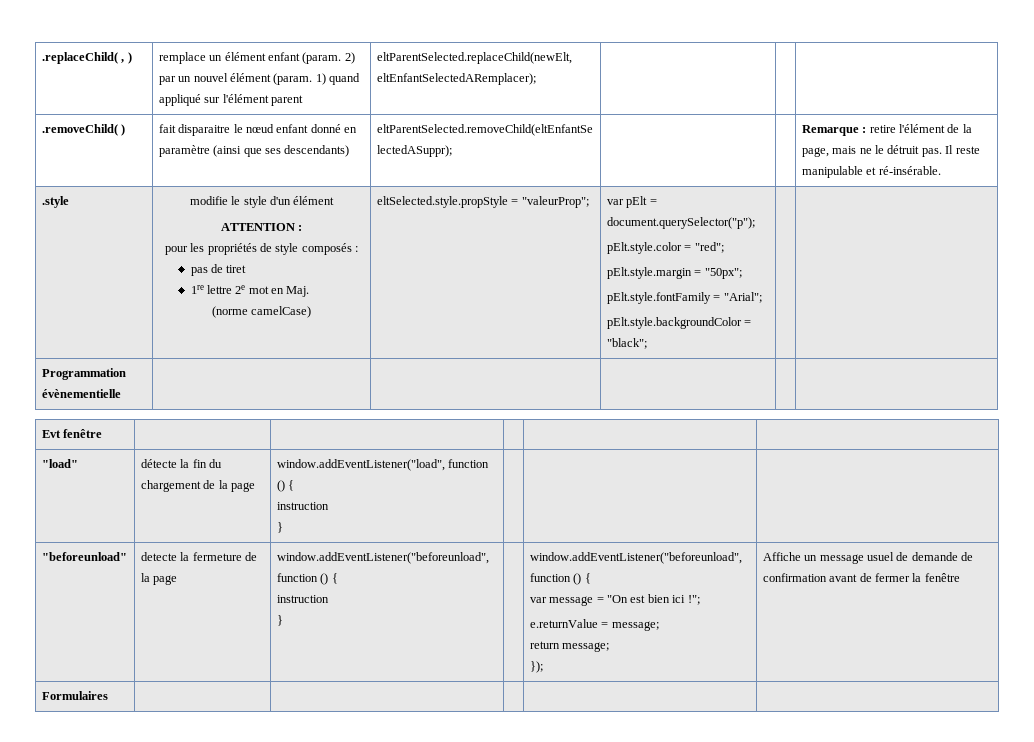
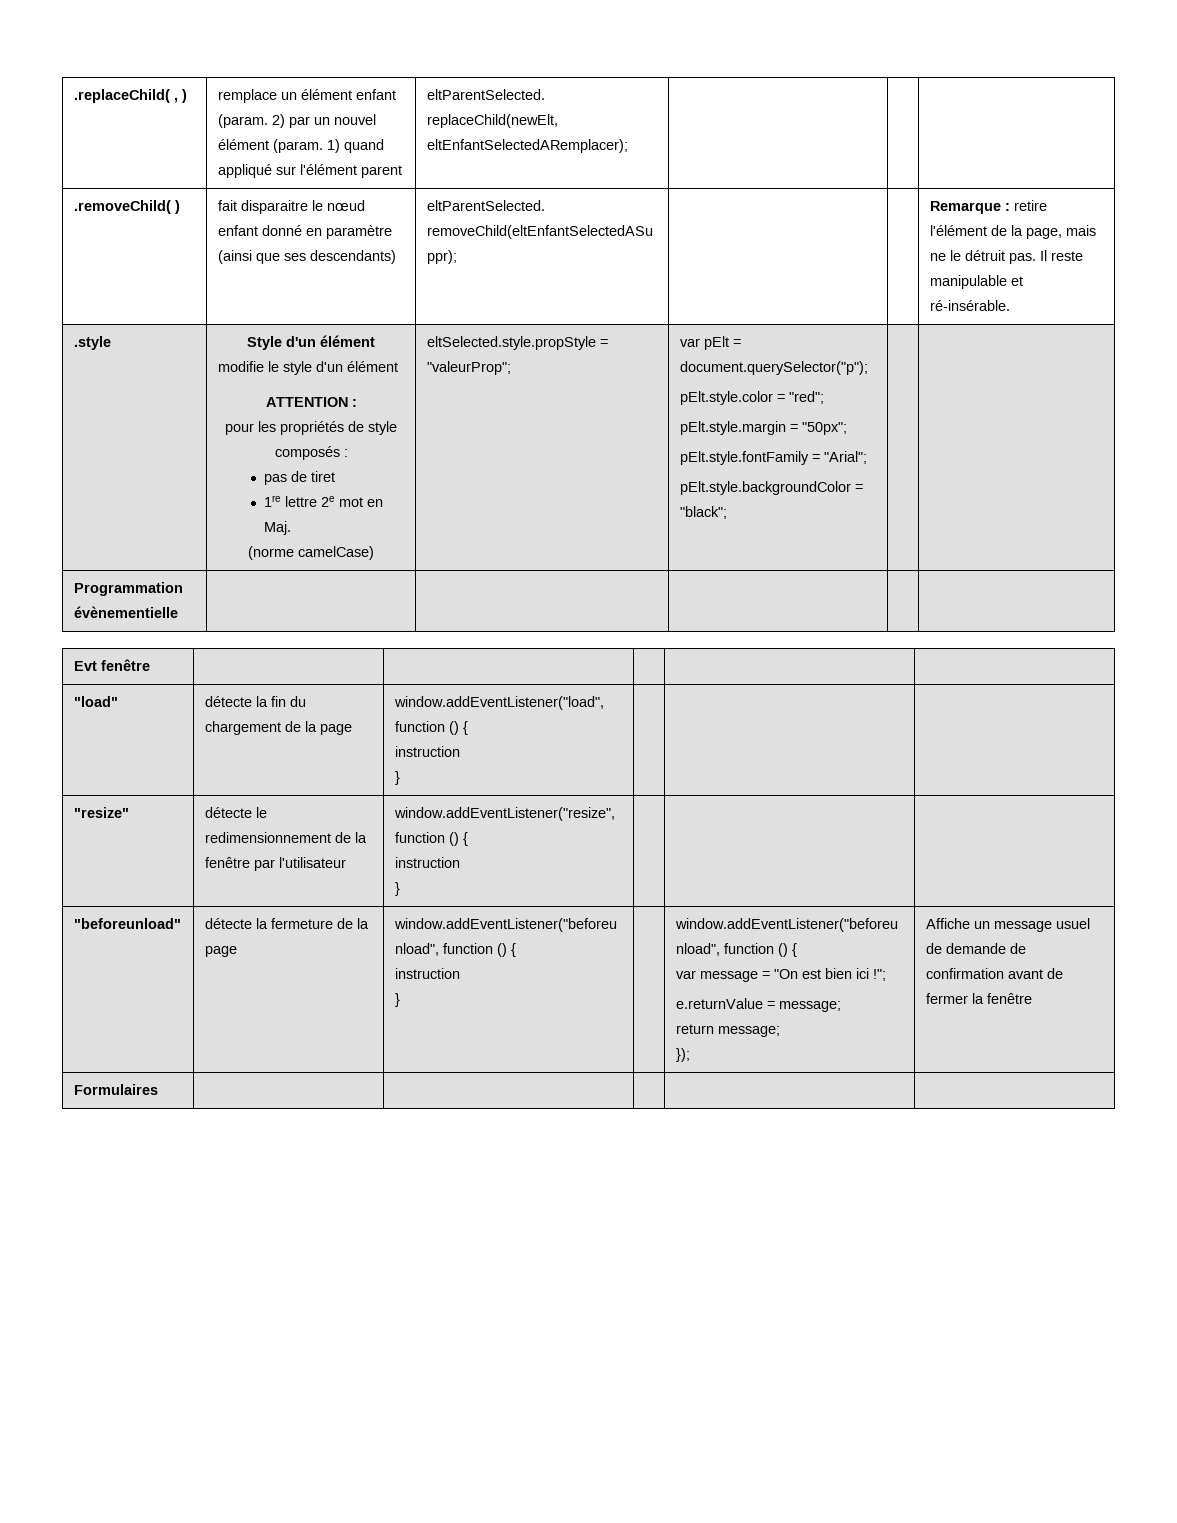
(69, 202) none -> [247,335,375,350] Style d'un élément //
(283, 527) none -> [73,807,129,818] [204,807,267,818] [204,832,367,843] [204,857,346,871] [393,807,615,821] [394,832,468,846] [394,857,460,868] [394,882,400,896] // "resize" | détecte le redimensionnement de la fenêtre par l'utilisateur | window.addEventListener("resize", function () { // instruction // } | | |
[140,552,177,561] detecte -> [204,918,252,929] détecte

